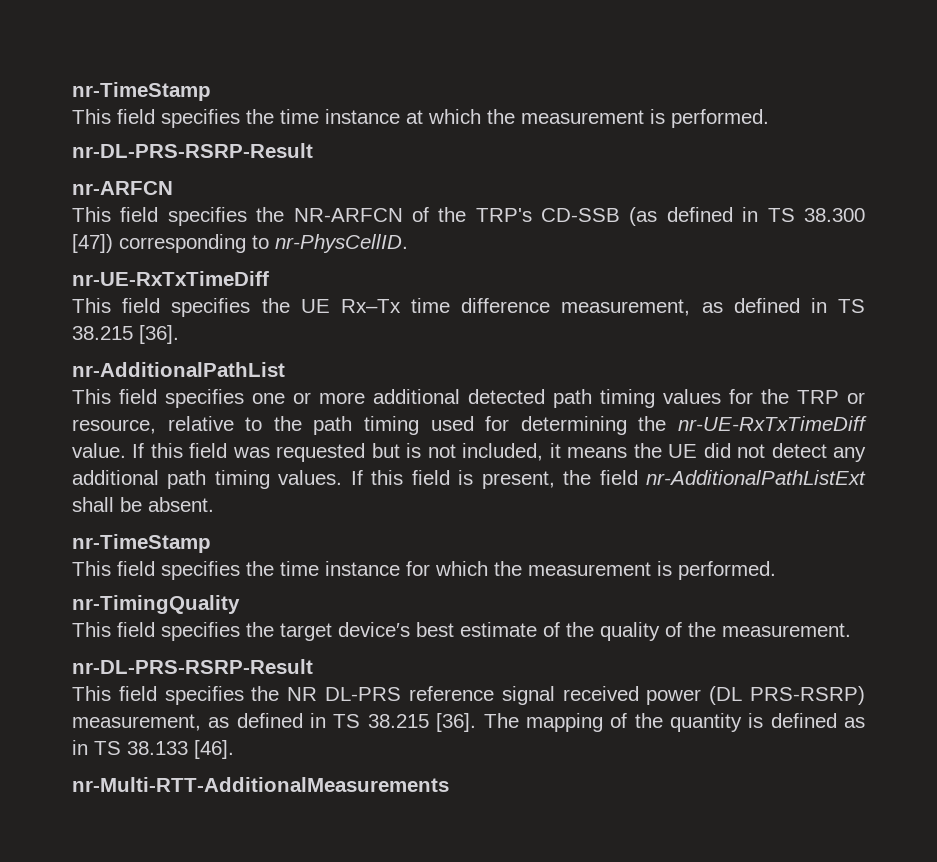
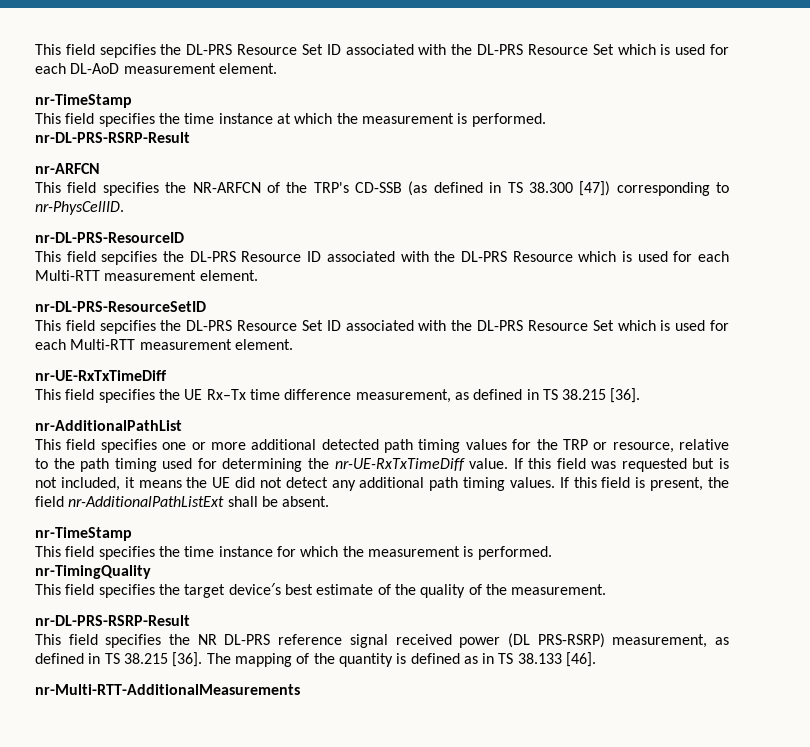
(72, 91) none -> [35,44,730,58] [35,63,277,74] This field sepcifies the DL-PRS Resource Set ID associated with the DL-PRS Resource Set which is used for each DL-AoD measurement element. //
(408, 243) none -> [35,232,184,243] [35,251,729,265] [35,270,258,281] [35,301,206,312] [35,320,730,334] [35,339,293,350] // nr-DL-PRS-ResourceID // This field sepcifies the DL-PRS Resource ID associated with the DL-PRS Resource which is used for each Multi-RTT measurement element. // nr-DL-PRS-ResourceSetID // This field sepcifies the DL-PRS Resource Set ID associated with the DL-PRS Resource Set which is used for each Multi-RTT measurement element.

